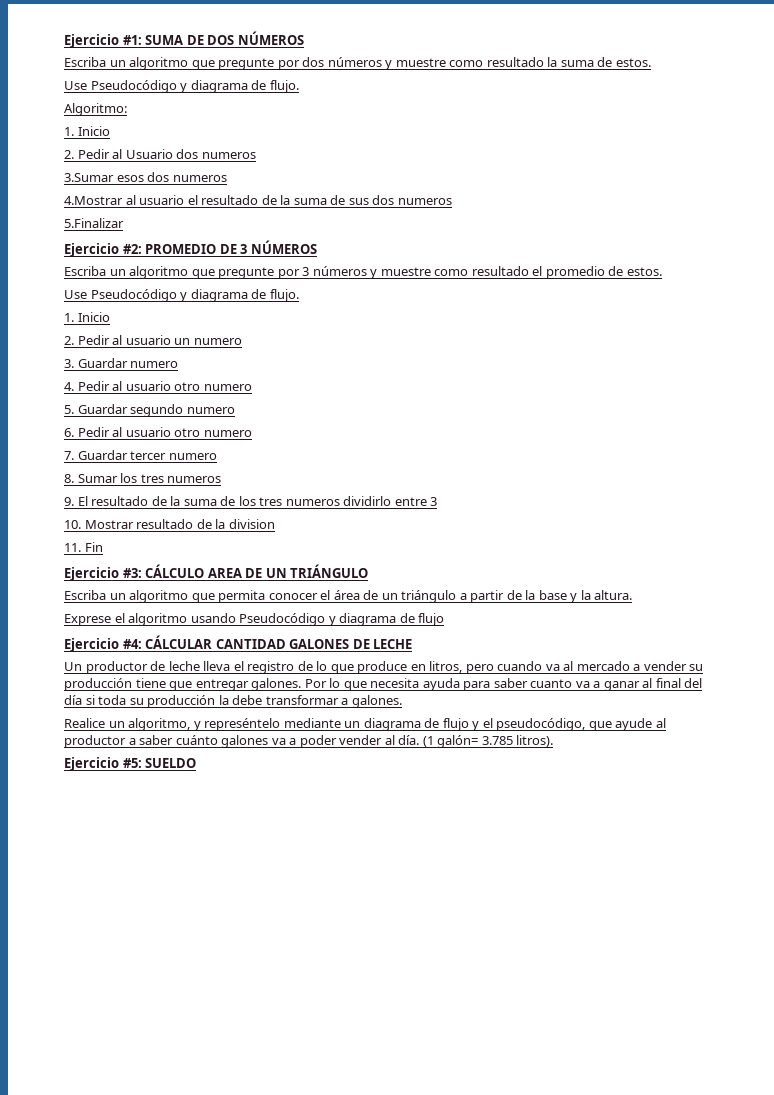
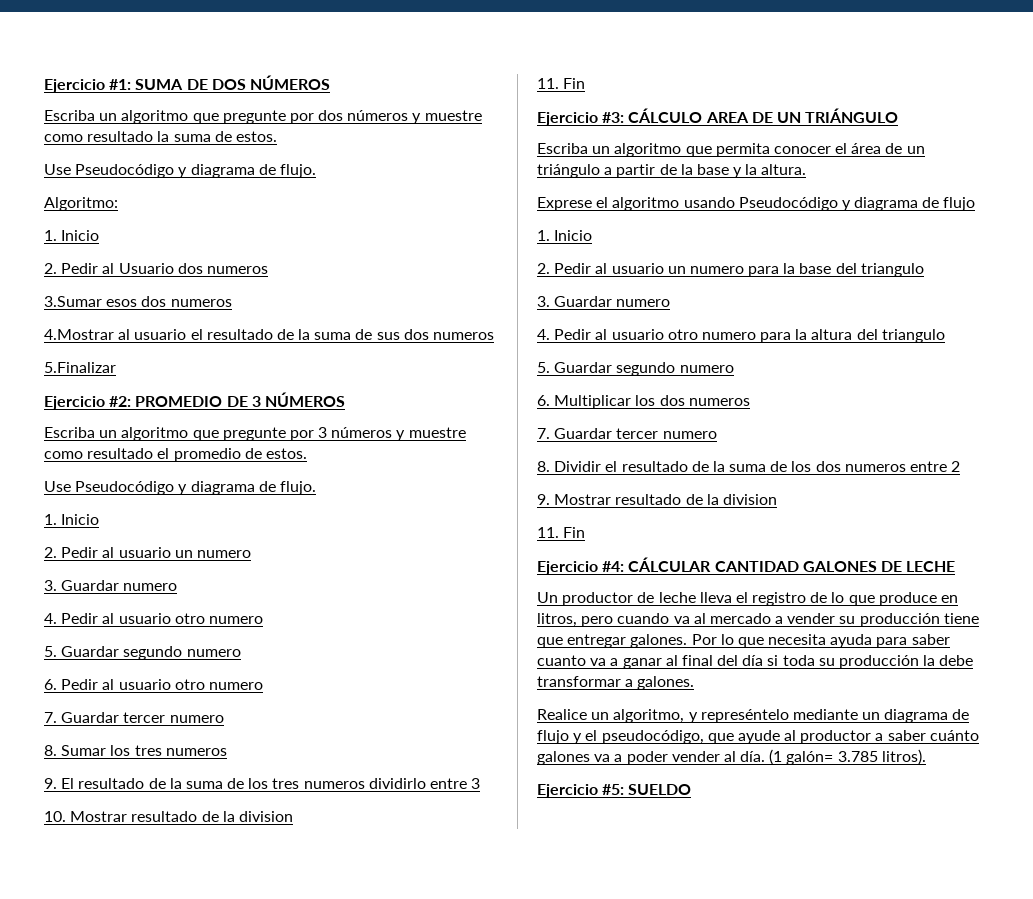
(445, 619) none -> [537,230,593,241] [537,263,924,277] [537,296,671,307] [537,329,945,343] [537,362,734,376] [537,395,750,409] [537,428,717,439] [537,461,961,472] [537,494,777,505] [537,527,586,538] // 1. Inicio // 2. Pedir al usuario un numero para la base del triangulo // 3. Guardar numero // 4. Pedir al usuario otro numero para la altura del triangulo // 5. Guardar segundo numero // 6. Multiplicar los dos numeros // 7. Guardar tercer numero // 8. Dividir el resultado de la suma de los dos numeros entre 2 // 9. Mostrar resultado de la division // 11. Fin

